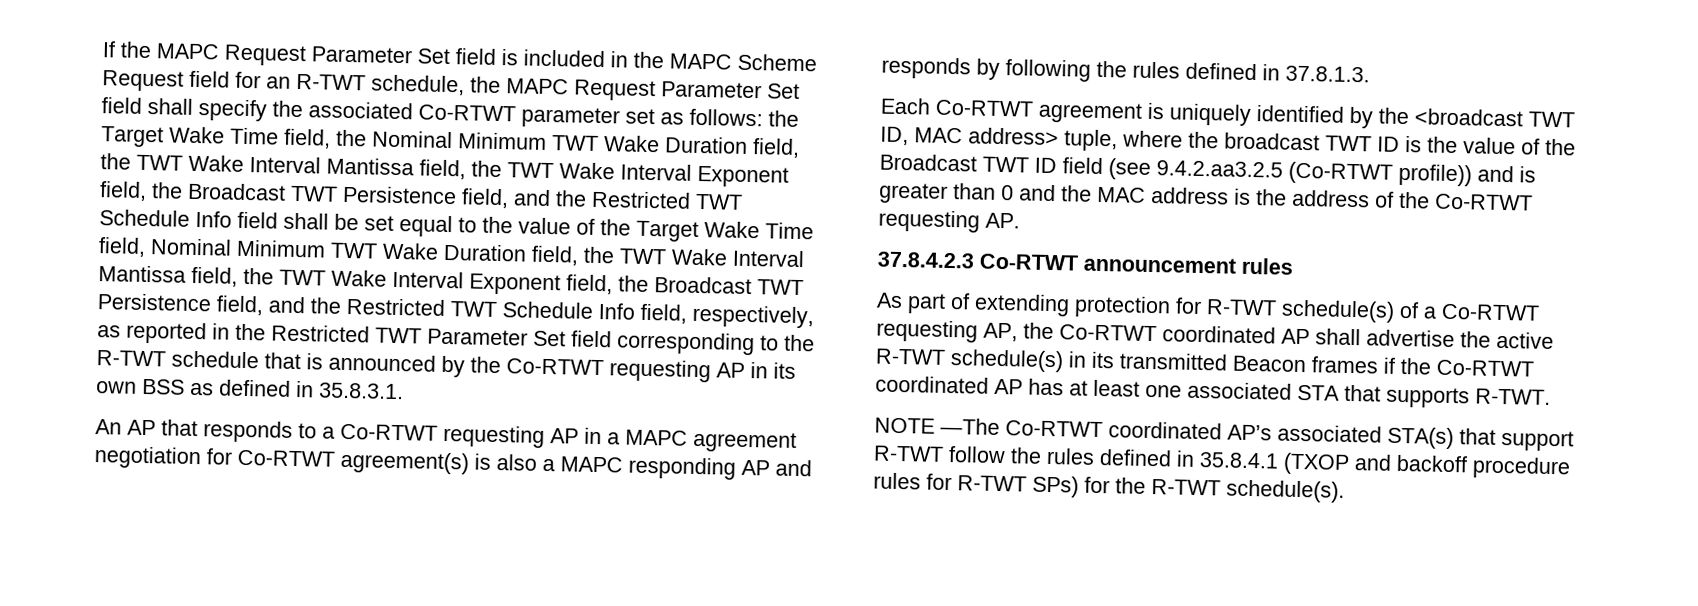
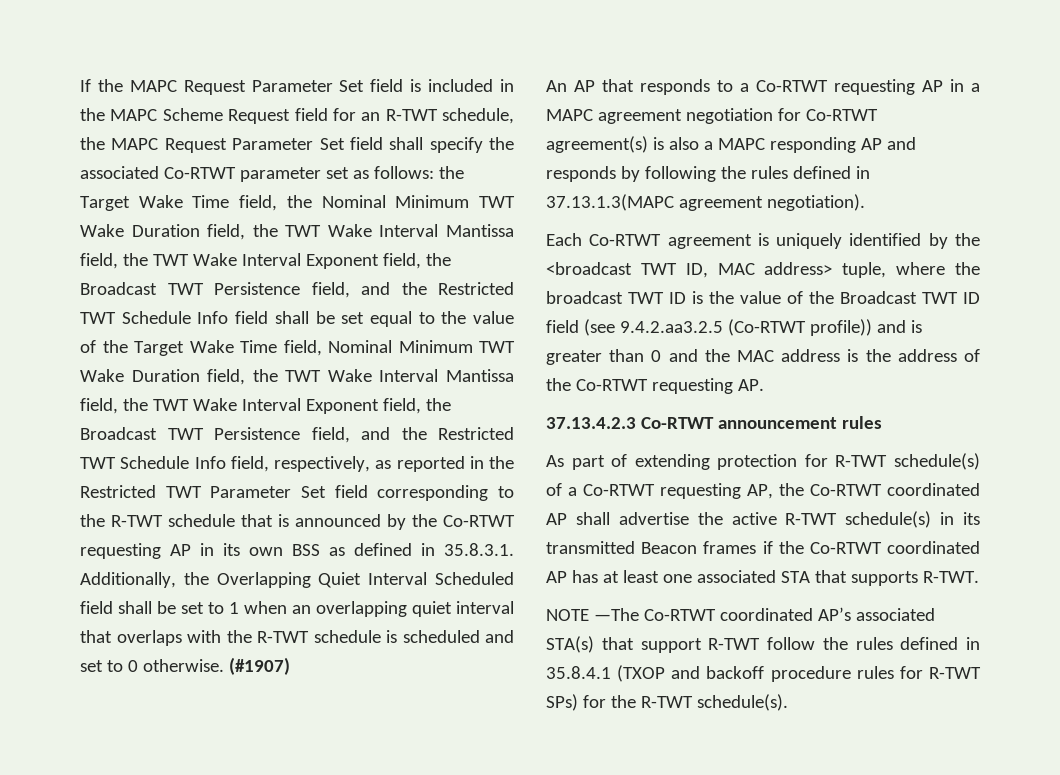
(404, 391) none -> [80,572,514,588] [80,601,514,617] [80,630,514,646] [80,657,290,675] Additionally, the Overlapping Quiet Interval Scheduled field shall be set to 1 when an overlapping quiet interval that overlaps with the R-TWT schedule is scheduled and set to 0 otherwise. (#1907)
[1285,65,1370,83] 37.8.1.3. -> [546,194,865,211] 37.13.1.3(MAPC agreement negotiation).
[877,251,975,269] 37.8.4.2.3 -> [546,417,636,429] 37.13.4.2.3

